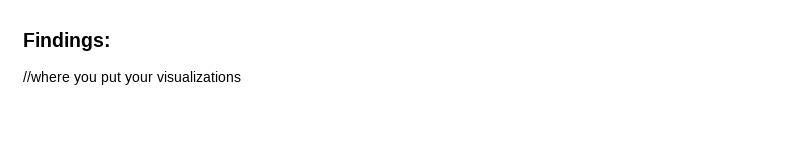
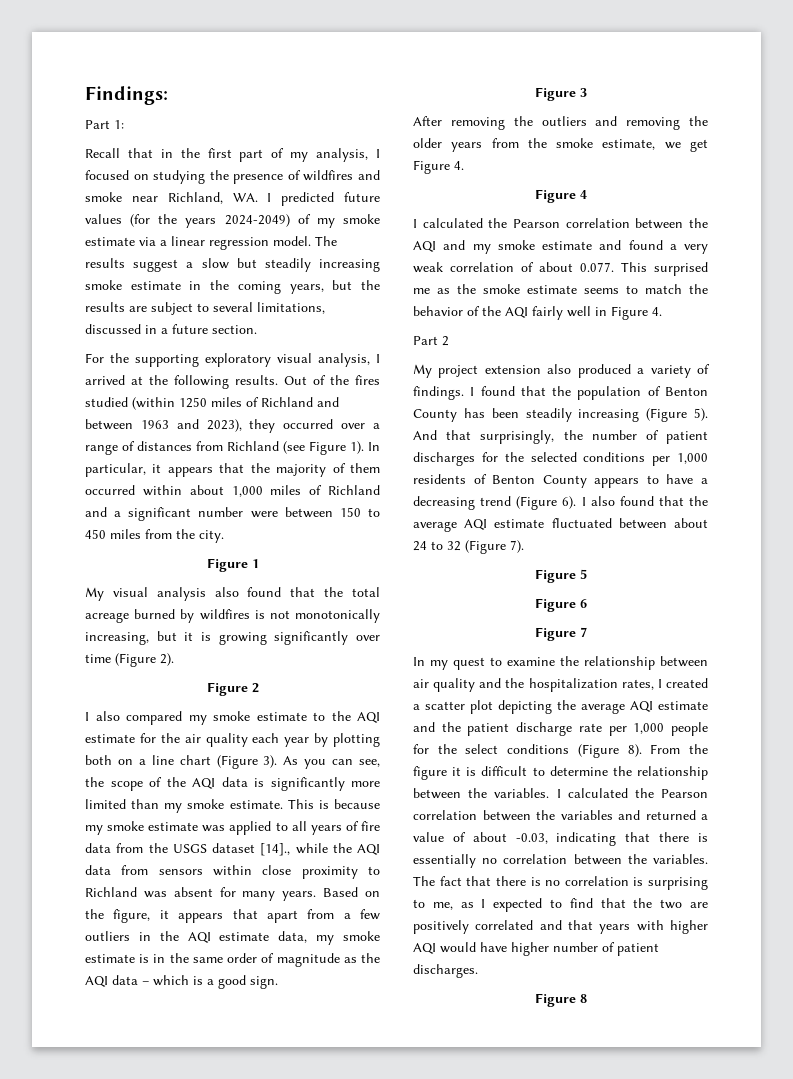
[23,71,241,85] //where you put your visualizations -> [85,120,124,129] [85,148,380,162] [85,170,380,184] [85,192,380,206] [85,214,380,228] [85,236,337,250] [85,258,380,272] [85,280,381,294] [85,302,325,315] [85,324,257,334] [85,353,380,367] [85,375,380,389] [85,397,339,410] [85,419,380,433] [85,441,380,455] [85,463,380,477] [85,485,381,497] [85,507,380,521] [85,529,224,543] [206,558,259,572] [85,587,380,601] [85,609,380,623] [85,631,381,645] [85,653,174,667] [206,682,259,696] [85,711,380,725] [85,733,380,747] [85,755,380,769] [85,777,380,791] [85,799,380,813] [85,821,380,835] [85,843,380,856] [85,865,380,879] [85,887,380,901] [85,909,380,923] [85,931,380,945] [85,953,381,967] [85,975,278,989] [534,87,587,101] [413,116,708,130] [413,138,708,152] [413,160,464,174] [534,189,587,203] [413,218,708,229] [413,240,708,254] [413,262,708,276] [413,284,708,294] [413,306,662,320] [413,336,449,346] [413,364,710,378] [413,386,708,400] [413,408,708,422] [413,430,708,444] [413,452,708,466] [413,474,708,488] [413,496,708,510] [413,518,708,532] [413,540,524,554] [534,569,587,583] [534,598,587,612] [534,627,587,641] [413,656,708,670] [413,678,708,692] [413,700,708,714] [413,722,708,736] [413,744,708,758] [413,766,708,780] [413,788,708,799] [413,810,708,821] [413,832,708,846] [413,854,708,868] [413,876,708,890] [413,898,708,912] [413,920,708,934] [413,942,659,956] [413,964,478,978] [534,993,587,1007] Part 1: // Recall that in the first part of my analysis, I focused on studying the presence of wildfires and smoke near Richland, WA. I predicted future values (for the years 2024-2049) of my smoke estimate via a linear regression model. The results suggest a slow but steadily increasing smoke estimate in the coming years, but the results are subject to several limitations, discussed in a future section. // For the supporting exploratory visual analysis, I arrived at the following results. Out of the fires studied (within 1250 miles of Richland and between 1963 and 2023), they occurred over a range of distances from Richland (see Figure 1). In particular, it appears that the majority of them occurred within about 1,000 miles of Richland and a significant number were between 150 to 450 miles from the city. // Figure 1 // My visual analysis also found that the total acreage burned by wildfires is not monotonically increasing, but it is growing significantly over time (Figure 2). // Figure 2 // I also compared my smoke estimate to the AQI estimate for the air quality each year by plotting both on a line chart (Figure 3). As you can see, the scope of the AQI data is significantly more limited than my smoke estimate. This is because my smoke estimate was applied to all years of fire data from the USGS dataset [14]., while the AQI data from sensors within close proximity to Richland was absent for many years. Based on the figure, it appears that apart from a few outliers in the AQI estimate data, my smoke estimate is in the same order of magnitude as the AQI data – which is a good sign. // Figure 3 // After removing the outliers and removing the older years from the smoke estimate, we get Figure 4. // Figure 4 // I calculated the Pearson correlation between the AQI and my smoke estimate and found a very weak correlation of about 0.077. This surprised me as the smoke estimate seems to match the behavior of the AQI fairly well in Figure 4. // Part 2 // My project extension also produced a variety of findings. I found that the population of Benton County has been steadily increasing (Figure 5). And that surprisingly, the number of patient discharges for the selected conditions per 1,000 residents of Benton County appears to have a decreasing trend (Figure 6). I also found that the average AQI estimate fluctuated between about 24 to 32 (Figure 7). // Figure 5 // Figure 6 // Figure 7 // In my quest to examine the relationship between air quality and the hospitalization rates, I created a scatter plot depicting the average AQI estimate and the patient discharge rate per 1,000 people for the select conditions (Figure 8). From the figure it is difficult to determine the relationship between the variables. I calculated the Pearson correlation between the variables and returned a value of about -0.03, indicating that there is essentially no correlation between the variables. The fact that there is no correlation is surprising to me, as I expected to find that the two are positively correlated and that years with higher AQI would have higher number of patient discharges. // Figure 8

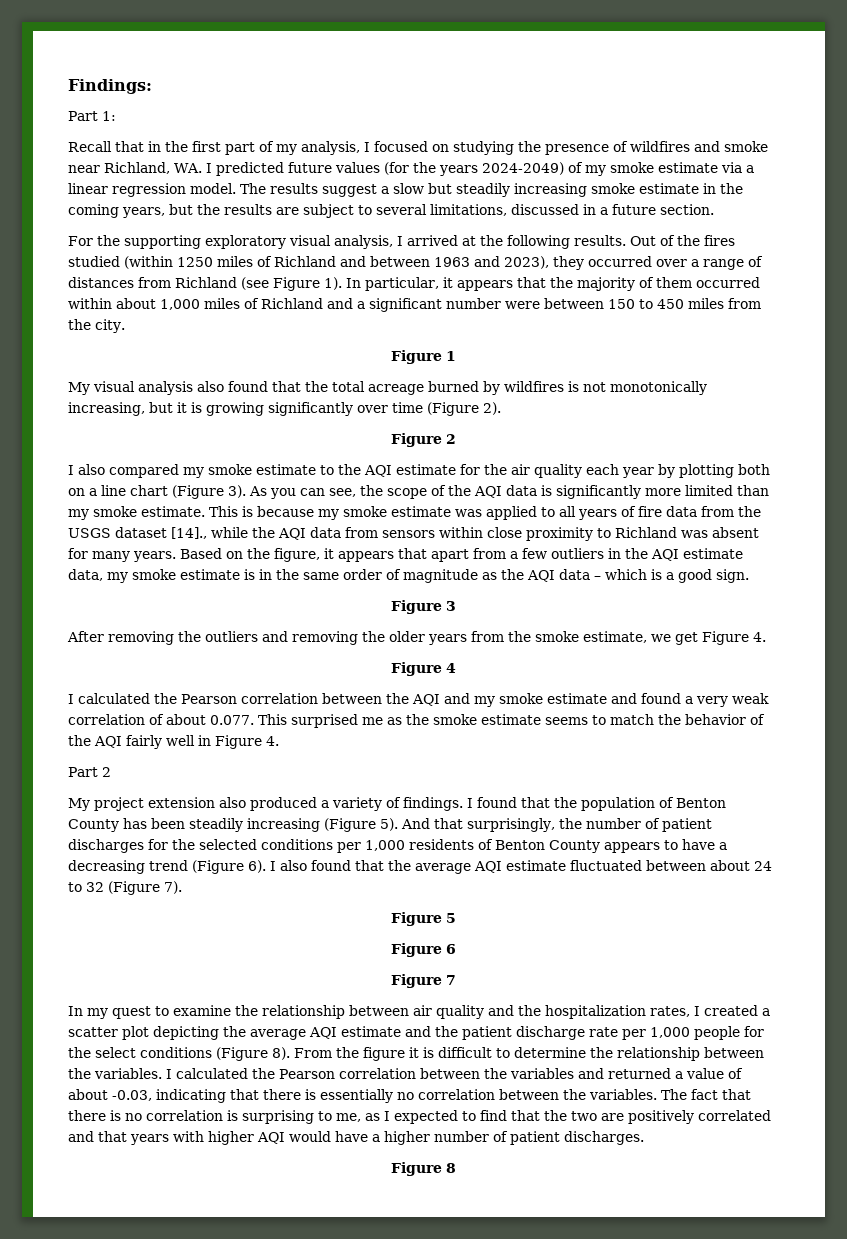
(507, 947) none -> [372,1134,380,1142] a

